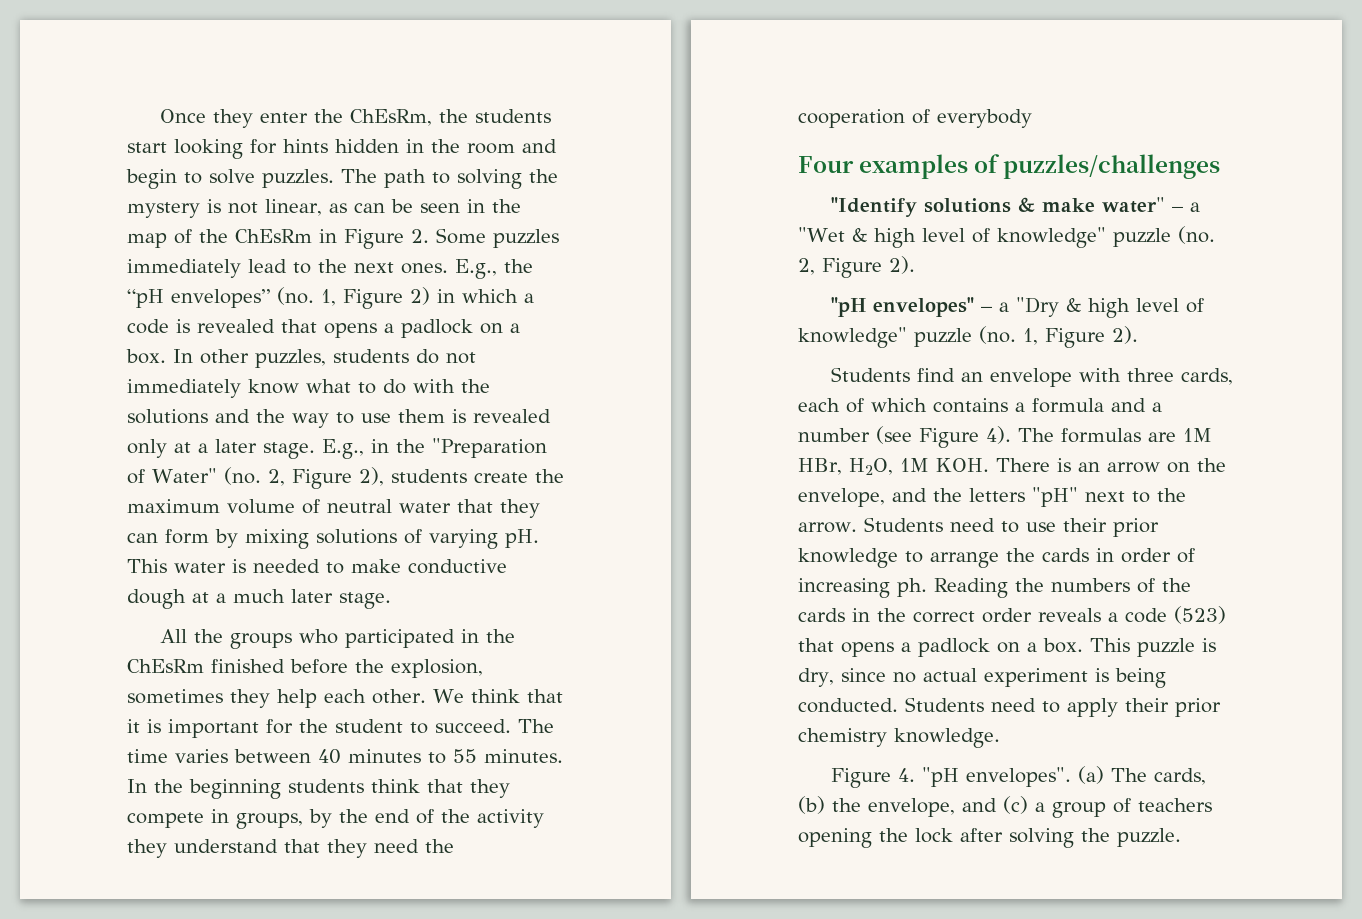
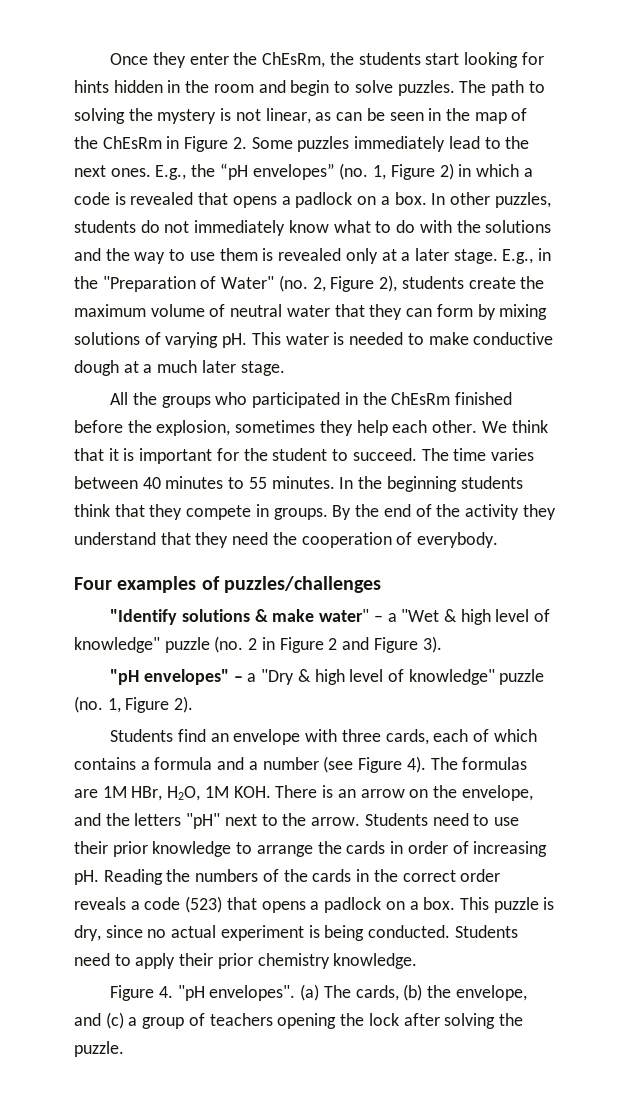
[236,809,332,829] groups, by -> [273,505,352,520] groups. By
[937,109,1032,128] everybody -> [417,532,499,548] everybody.
[798,256,915,278] 2, Figure 2). -> [248,636,442,653] 2 in Figure 2 and Figure 3).
[897,578,927,597] ph. -> [74,870,99,885] pH.

